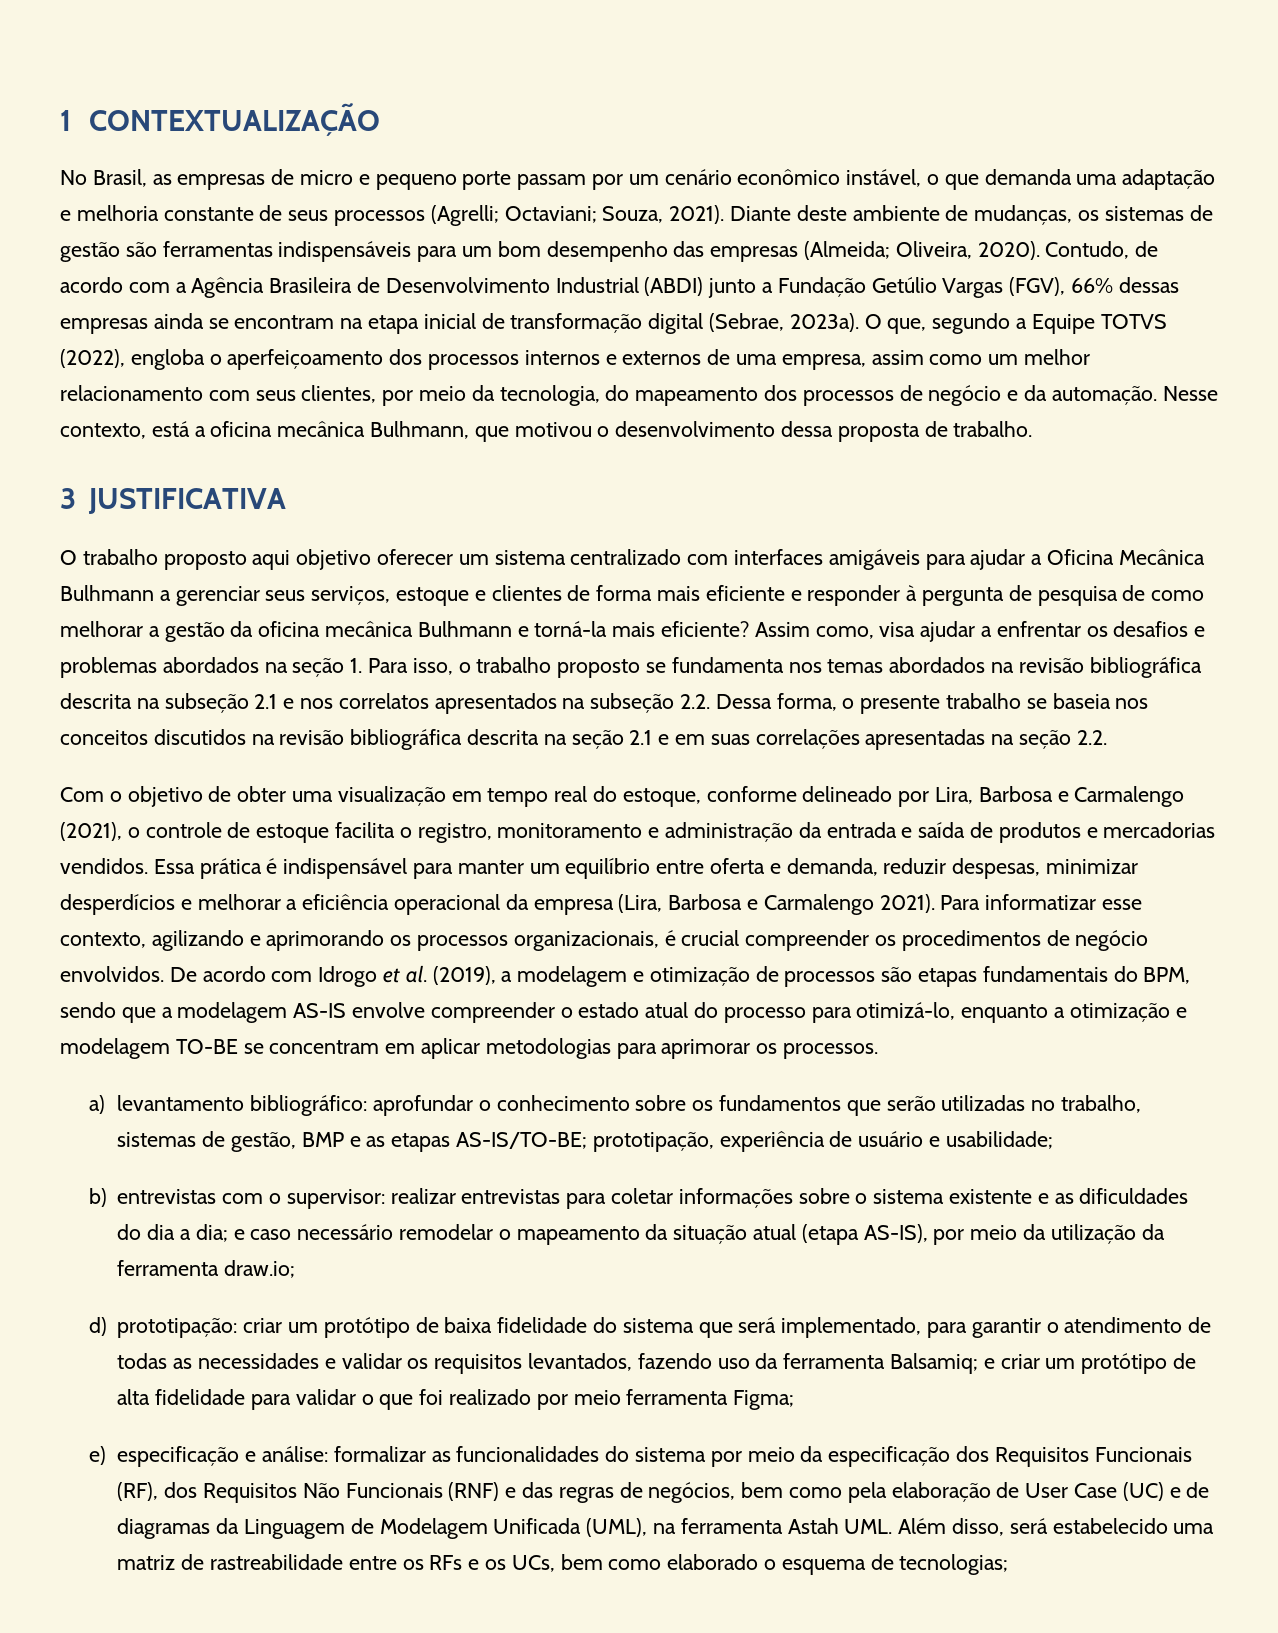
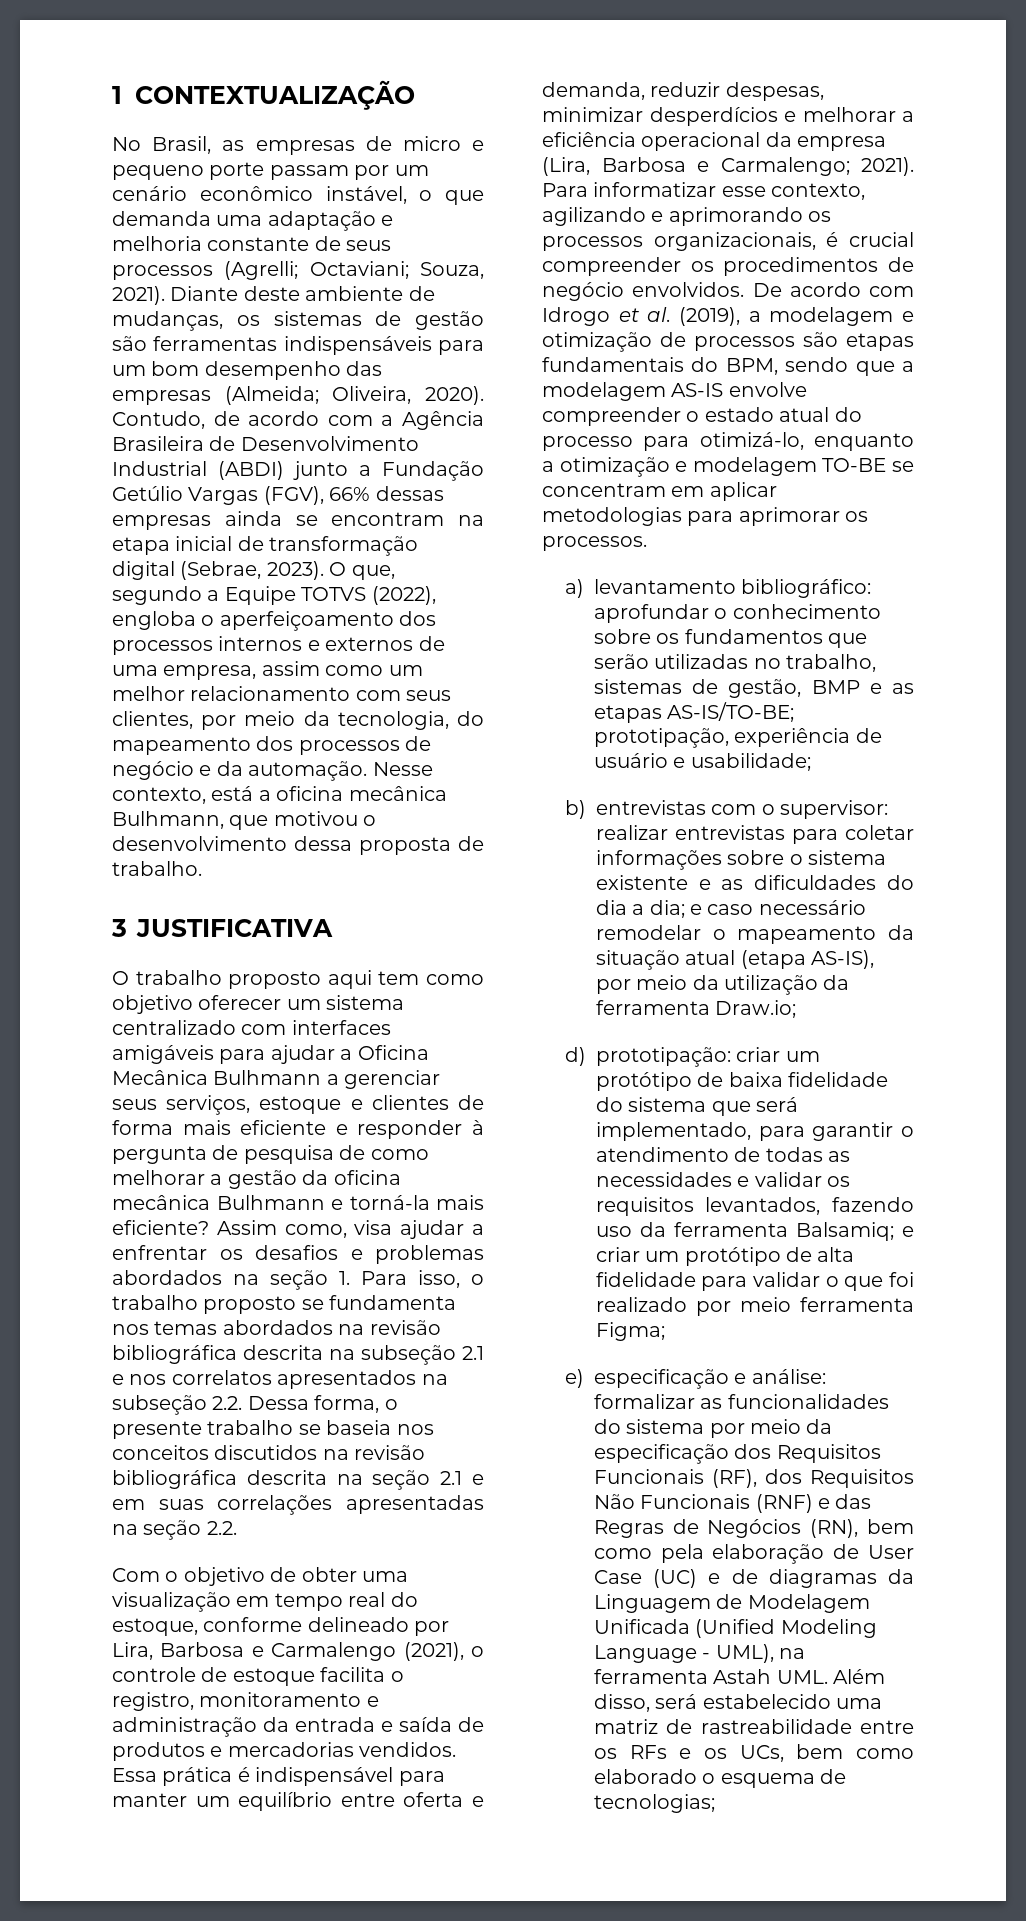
[789,313,859,332] 2023a). -> [266,561,324,580] 2023).
(291, 560) none -> [378,971,484,985] tem como
[763,894,874,915] Carmalengo -> [720,157,850,176] Carmalengo;
[224,1260,296,1278] draw.io; -> [715,1000,797,1018] Draw.io;
[558,1482,736,1503] regras de negócios, -> [593,1519,859,1538] Regras de Negócios (RN),
[586,1518,648,1537] (UML), -> [695,1619,877,1638] [593,1644,774,1663] (Unified Modeling Language - UML),

